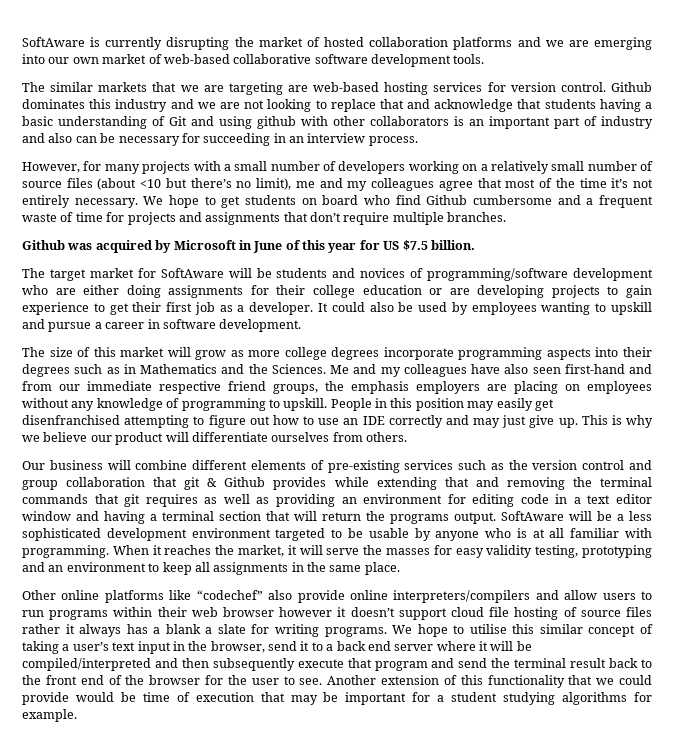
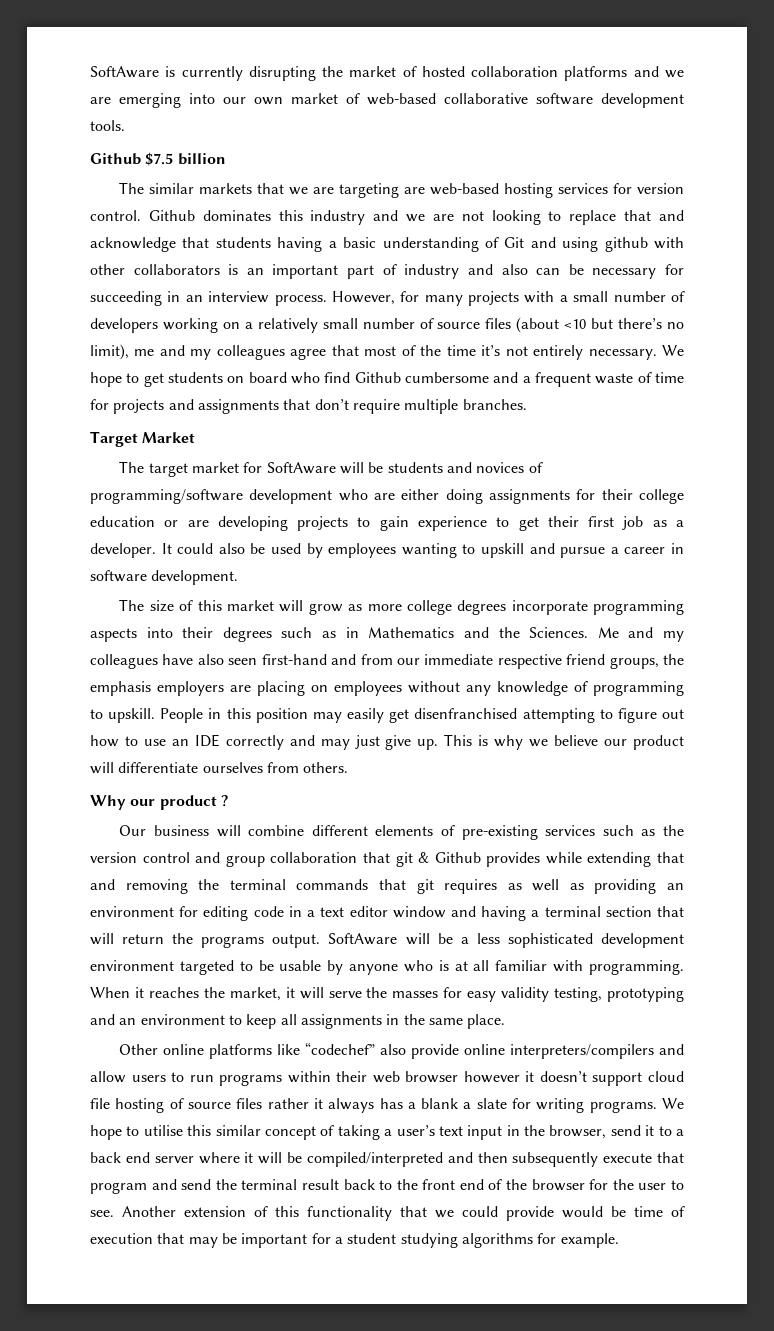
(485, 59) none -> [90,152,226,166] // Github $7.5 billion
(418, 141) // -> (327, 300) none
[22,240,475,253] Github was acquired by Microsoft in June of this year for US $7.5 billion. -> [90,431,196,447] Target Market
(407, 437) none -> [90,795,228,810] // Why our product ?

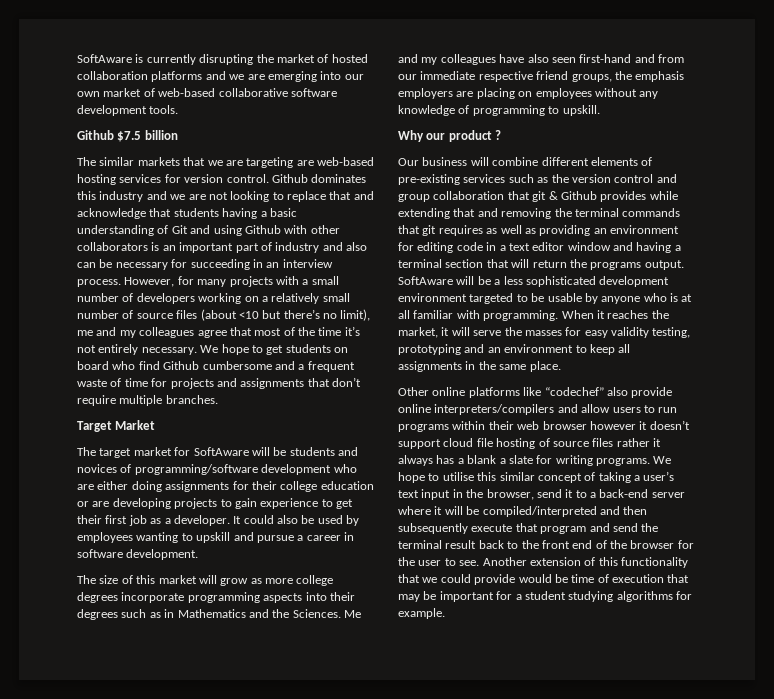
[604,237,648,252] github -> [244,225,281,234] Github
[160,708,684,723] [90,734,684,750] [90,762,349,774] People in this position may easily get disenfranchised attempting to figure out how to use an IDE correctly and may just give up. This is why we believe our product will differentiate ourselves from others. -> (600, 110) none
[90,1152,150,1163] back end -> [599,489,649,498] back-end

